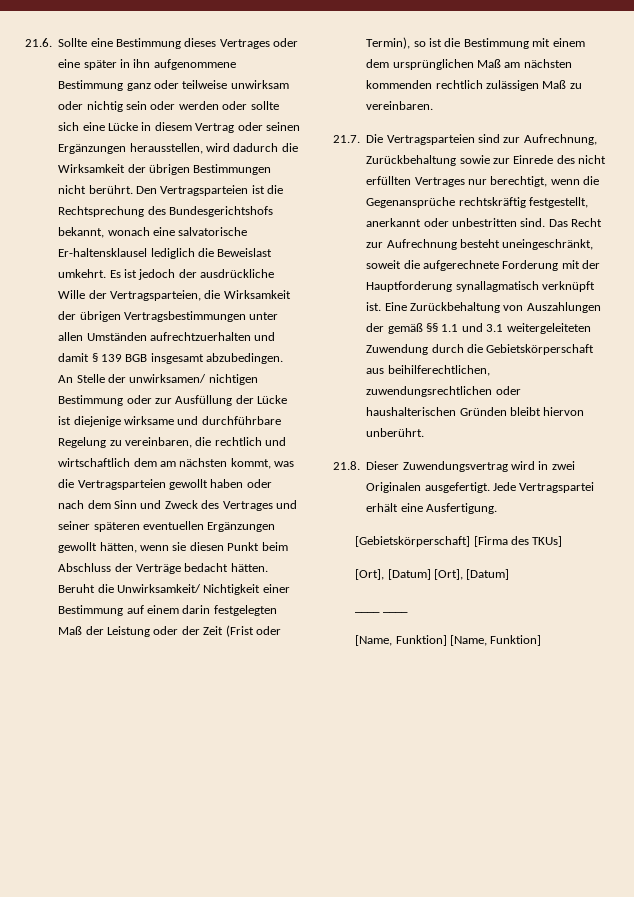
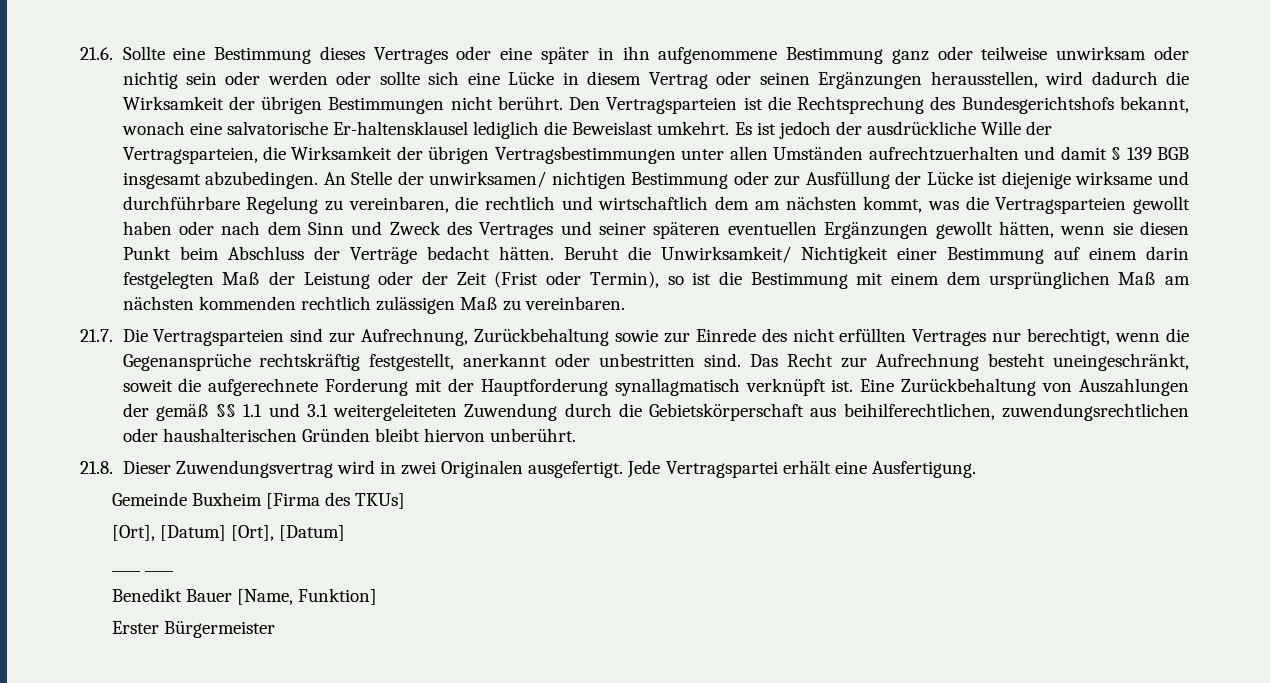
[355,536,471,547] [Gebietskörperschaft] -> [111,492,262,506] Gemeinde Buxheim
[355,635,542,646] [Name, Funktion] [Name, Funktion] -> [111,588,378,605] [111,621,275,638] Benedikt Bauer [Name, Funktion] // Erster Bürgermeister

